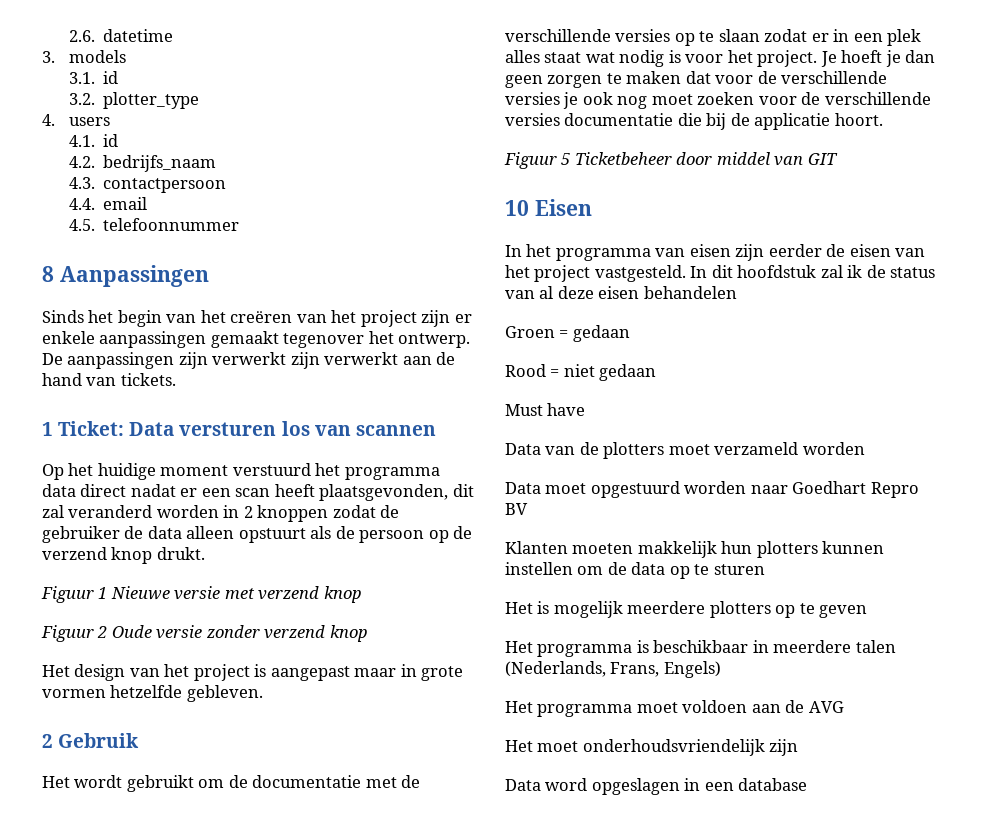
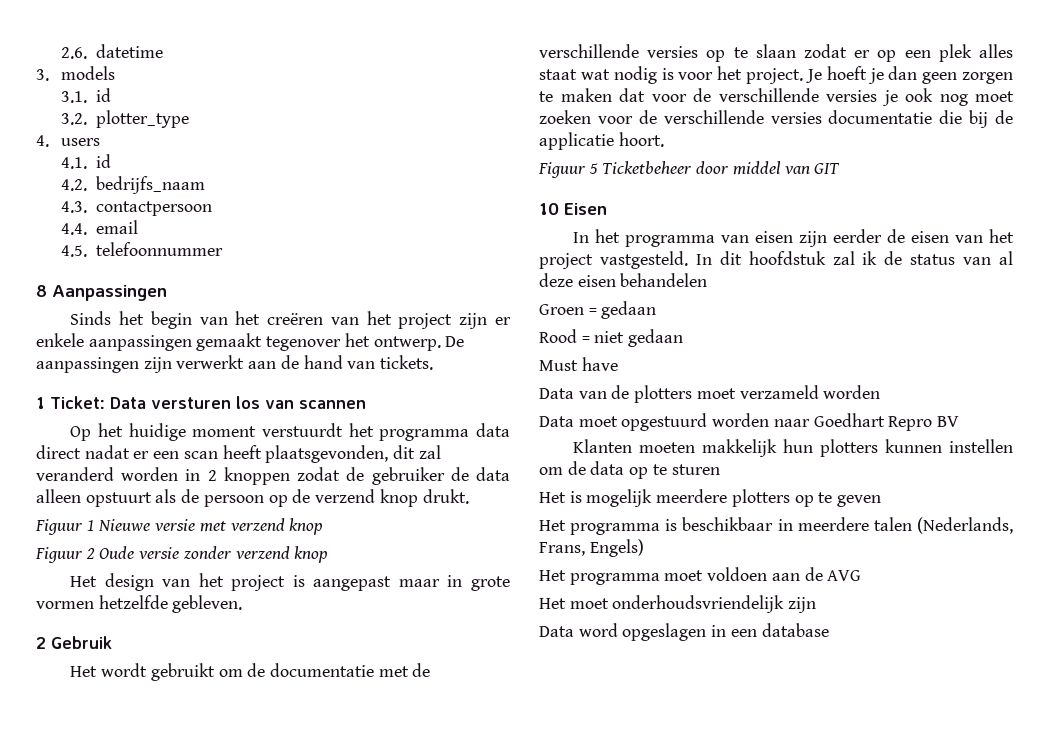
[290,352,399,369] zijn verwerkt -> (245, 362) none
[232,463,311,476] verstuurd -> [261,423,343,437] verstuurdt
[833,29,850,42] in -> [877,50,897,62] op

